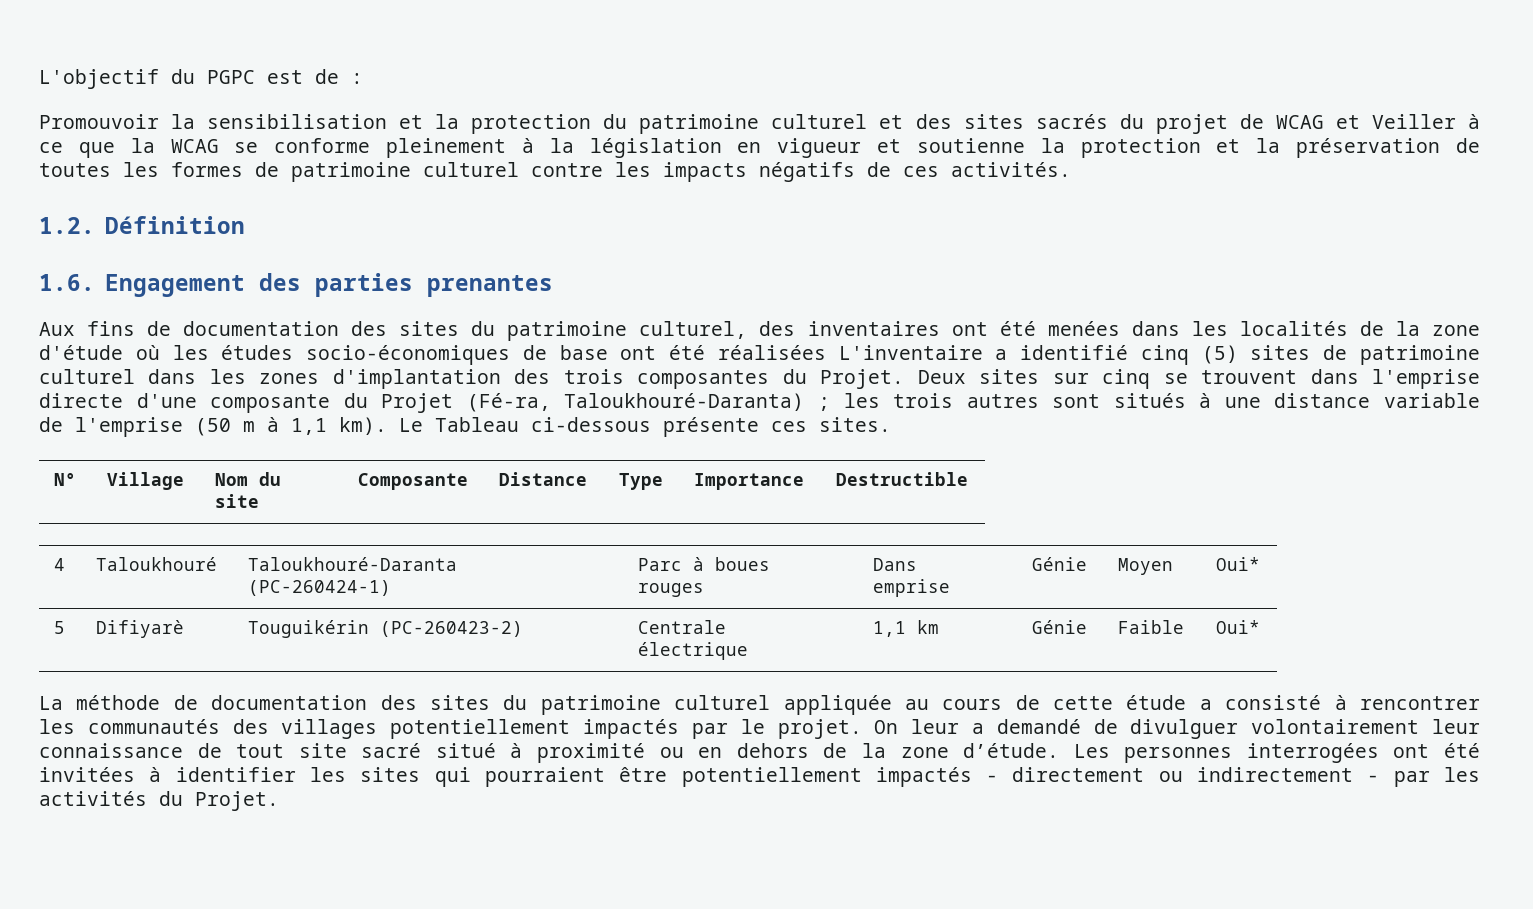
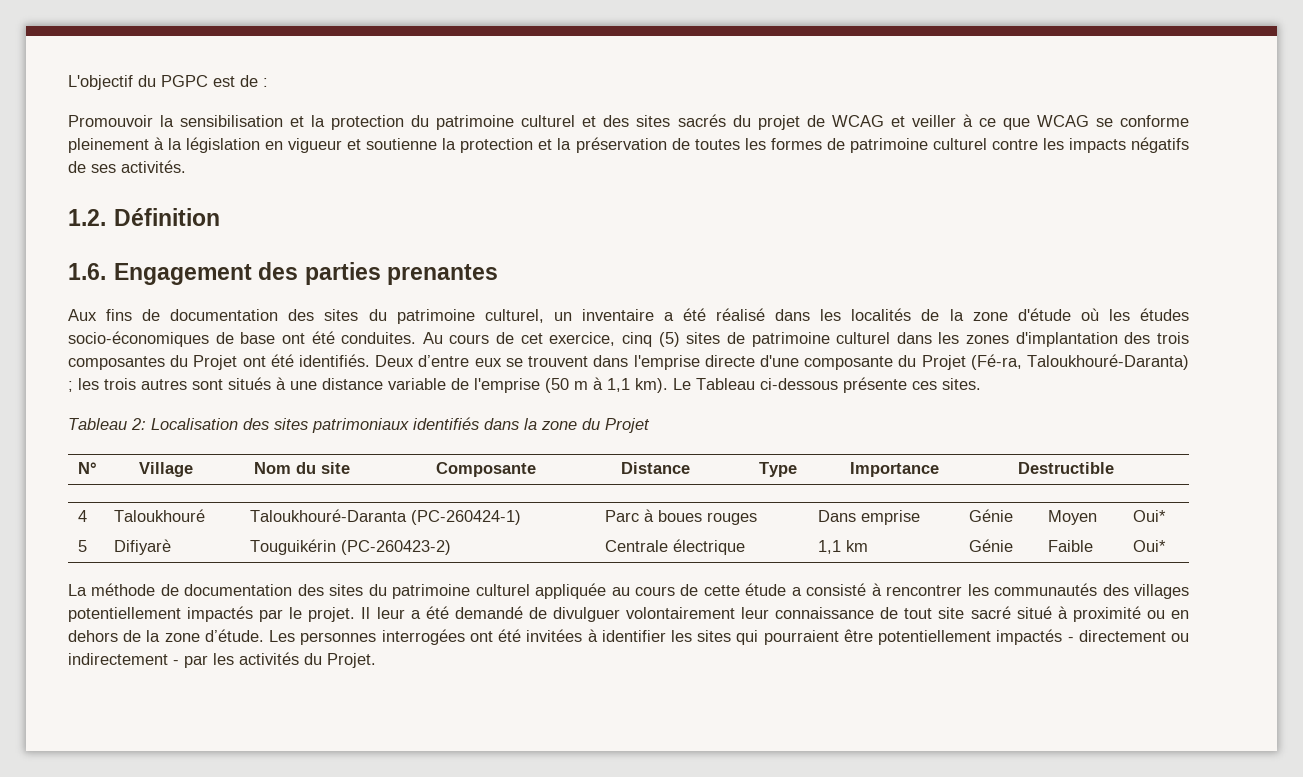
[1371,114,1456,129] Veiller -> [911,115,956,127] veiller
[130,138,155,153] la -> (1030, 124) none
[903,166,939,177] ces -> [91,164,116,173] ses
[759,321,1120,336] des inventaires ont été menées -> [553,308,766,321] un inventaire a été réalisé
[717,345,1129,360] réalisées L'inventaire a identifié -> [341,332,616,346] conduites. Au cours de cet exercice,
[820,369,1151,389] Projet. Deux sites sur cinq -> [193,354,502,370] Projet ont été identifiés. Deux d’entre eux
(891, 424) none -> [68,417,650,433] // Tableau 2: Localisation des sites patrimoniaux identifiés dans la zone du Projet
[874,720,899,734] On -> [361,607,371,619] Il
(984, 728) none -> [425,606,449,619] été

